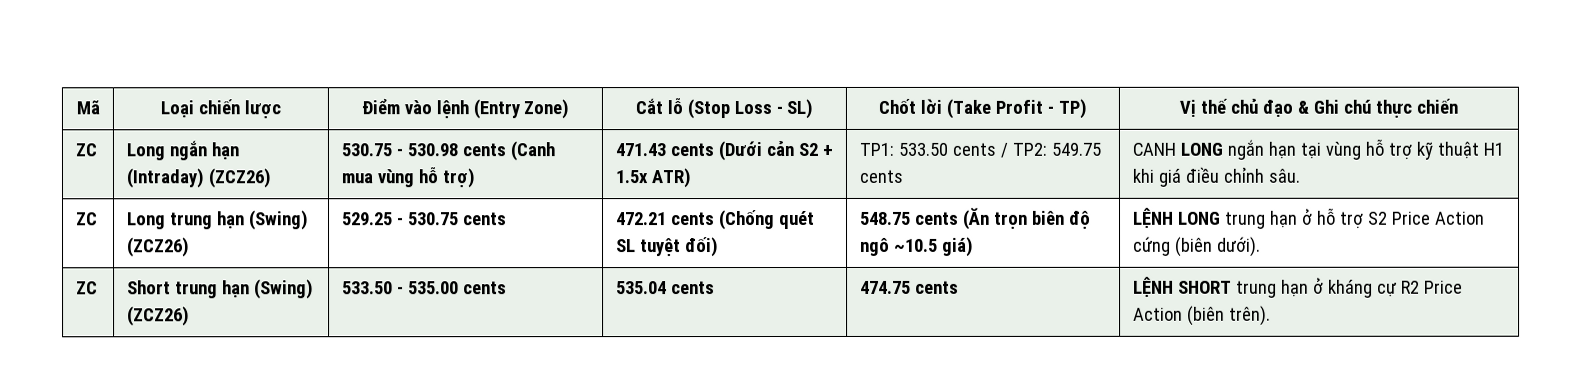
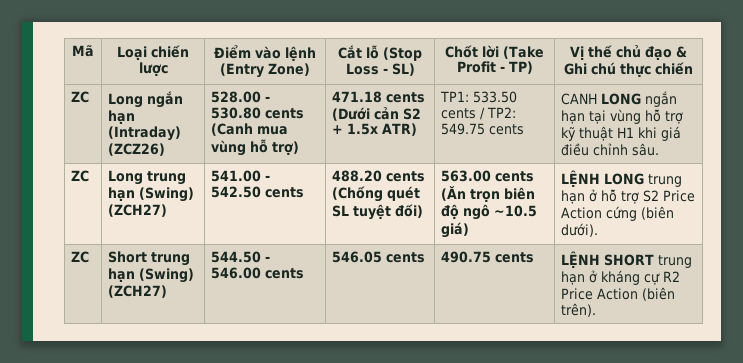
[340,143,458,157] 530.75 - 530.98 -> [211,91,271,103] [211,107,262,119] 528.00 - 530.80
[614,143,666,157] 471.43 -> [332,91,383,103] 471.18
[126,237,190,258] [341,212,507,226] [615,212,667,226] (ZCZ26) | 529.25 - 530.75 cents | 472.21 -> [108,204,168,217] [211,170,271,182] [211,186,305,198] [332,170,383,182] (ZCH27) | 541.00 - 542.50 cents | 488.20
[859,211,911,225] 548.75 -> [441,170,492,182] 563.00
[126,306,190,327] [341,281,507,295] [615,281,715,295] [859,280,911,294] (ZCZ26) | 533.50 - 535.00 cents | 535.04 cents | 474.75 -> [108,285,168,298] [211,251,271,263] [211,267,305,279] [332,251,426,263] [441,251,492,263] (ZCH27) | 544.50 - 546.00 cents | 546.05 cents | 490.75

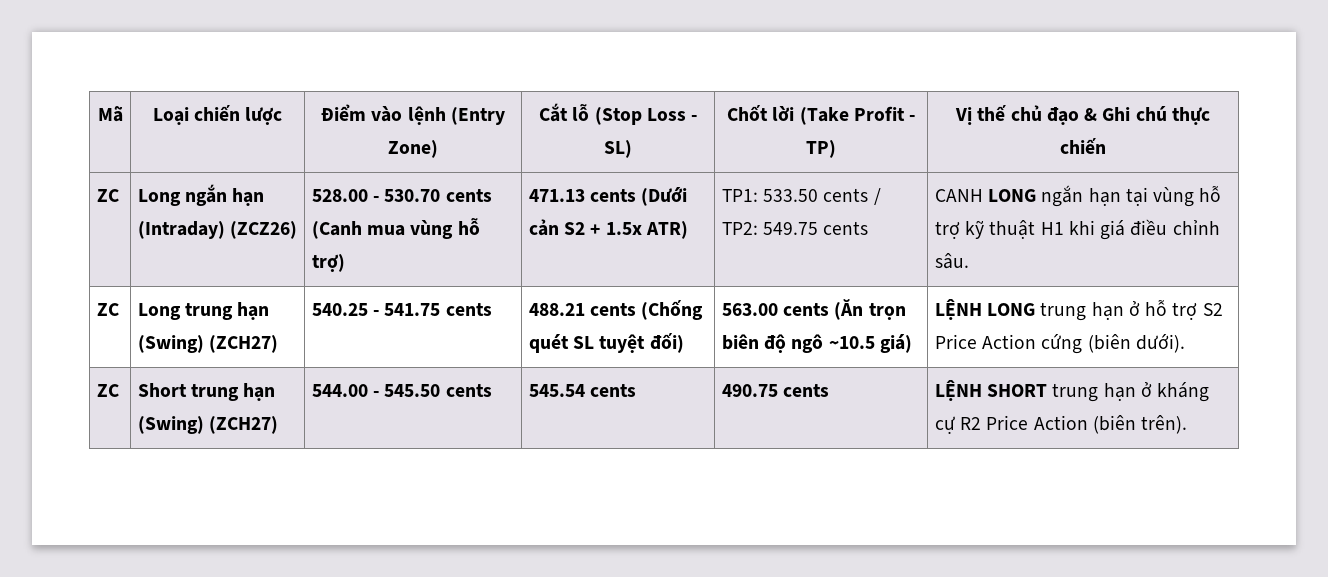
[211,107,262,119] 530.80 -> [384,189,441,202] 530.70
[332,91,383,103] 471.18 -> [528,189,585,202] 471.13
[211,170,271,182] [211,186,305,198] [332,170,383,182] 541.00 - 542.50 cents | 488.20 -> [311,303,492,316] [528,303,585,316] 540.25 - 541.75 cents | 488.21
[211,251,271,263] [211,267,305,279] [332,251,383,263] 544.50 - 546.00 cents | 546.05 -> [311,384,492,397] [528,384,585,397] 544.00 - 545.50 cents | 545.54

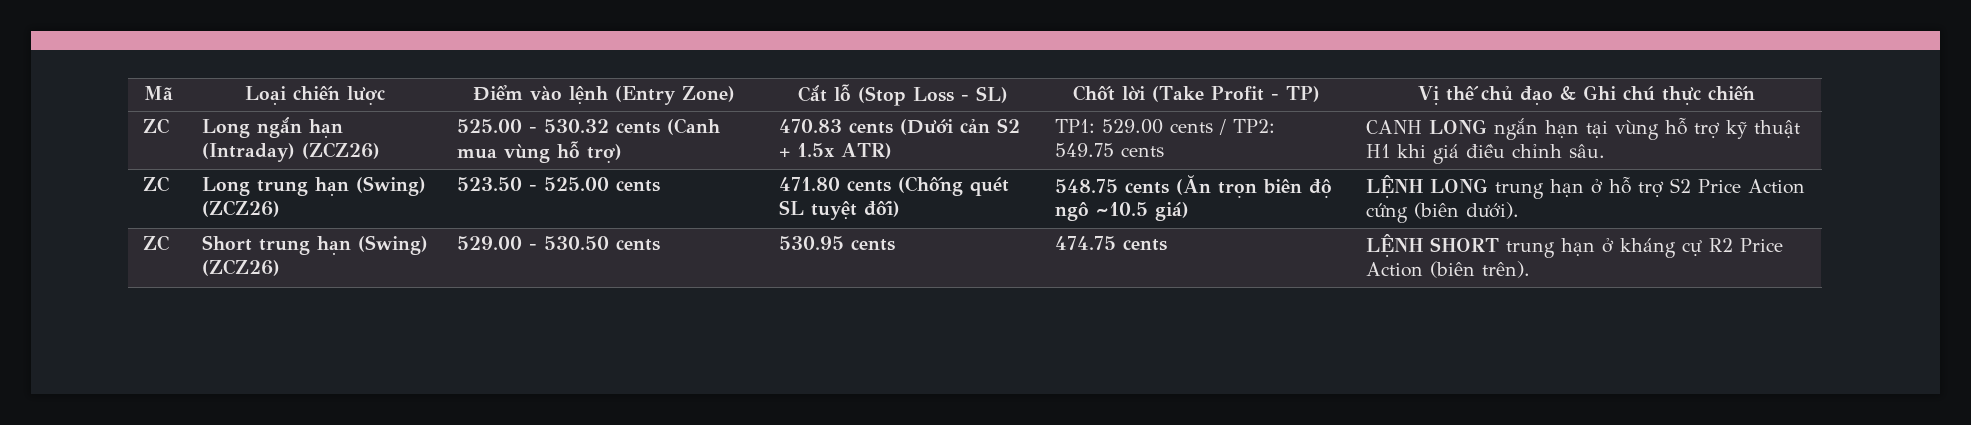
[311,189,441,202] 528.00 - 530.70 -> [456,119,609,133] 525.00 - 530.32
[528,189,585,202] 471.13 -> [778,119,842,133] 470.83
[763,189,819,202] 533.50 -> [1101,119,1163,134] 529.00
[209,335,279,353] [311,303,492,316] [528,303,585,316] (ZCH27) | 540.25 - 541.75 cents | 488.21 -> [201,200,280,217] [456,177,660,192] [778,177,840,191] (ZCZ26) | 523.50 - 525.00 cents | 471.80
[721,303,778,316] 563.00 -> [1054,179,1118,193] 548.75
[209,416,279,434] [311,384,492,397] [528,384,637,397] [721,384,778,397] (ZCH27) | 544.00 - 545.50 cents | 545.54 cents | 490.75 -> [201,259,280,276] [456,236,660,251] [778,236,895,251] [1054,236,1116,250] (ZCZ26) | 529.00 - 530.50 cents | 530.95 cents | 474.75

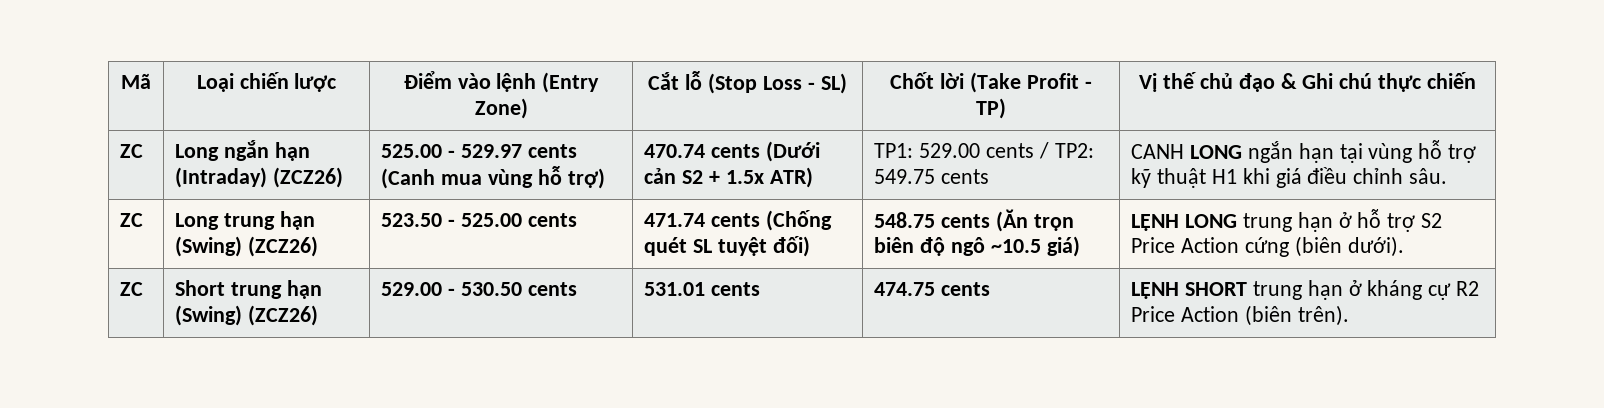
[543,119,609,133] 530.32 -> [460,144,522,158] 529.97
[778,119,842,133] 470.83 -> [644,144,706,158] 470.74
[778,177,840,191] 471.80 -> [644,213,706,227] 471.74
[778,236,844,250] 530.95 -> [644,282,706,296] 531.01

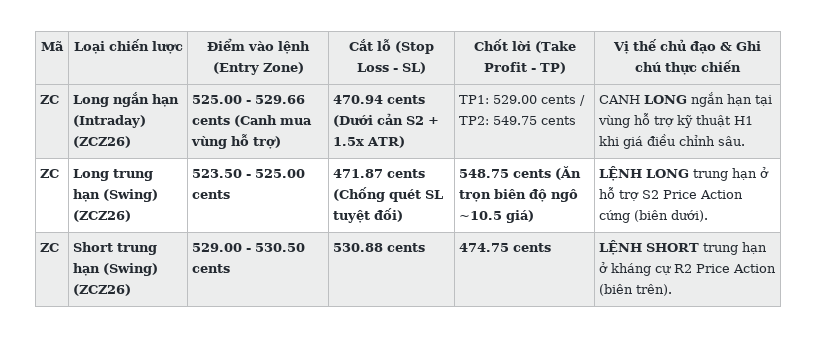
[460,144,522,158] 529.97 -> [255,95,306,104] 529.66
[644,144,706,158] 470.74 -> [333,95,384,104] 470.94
[644,213,706,227] 471.74 -> [333,169,384,178] 471.87
[644,282,706,296] 531.01 -> [333,243,384,252] 530.88

